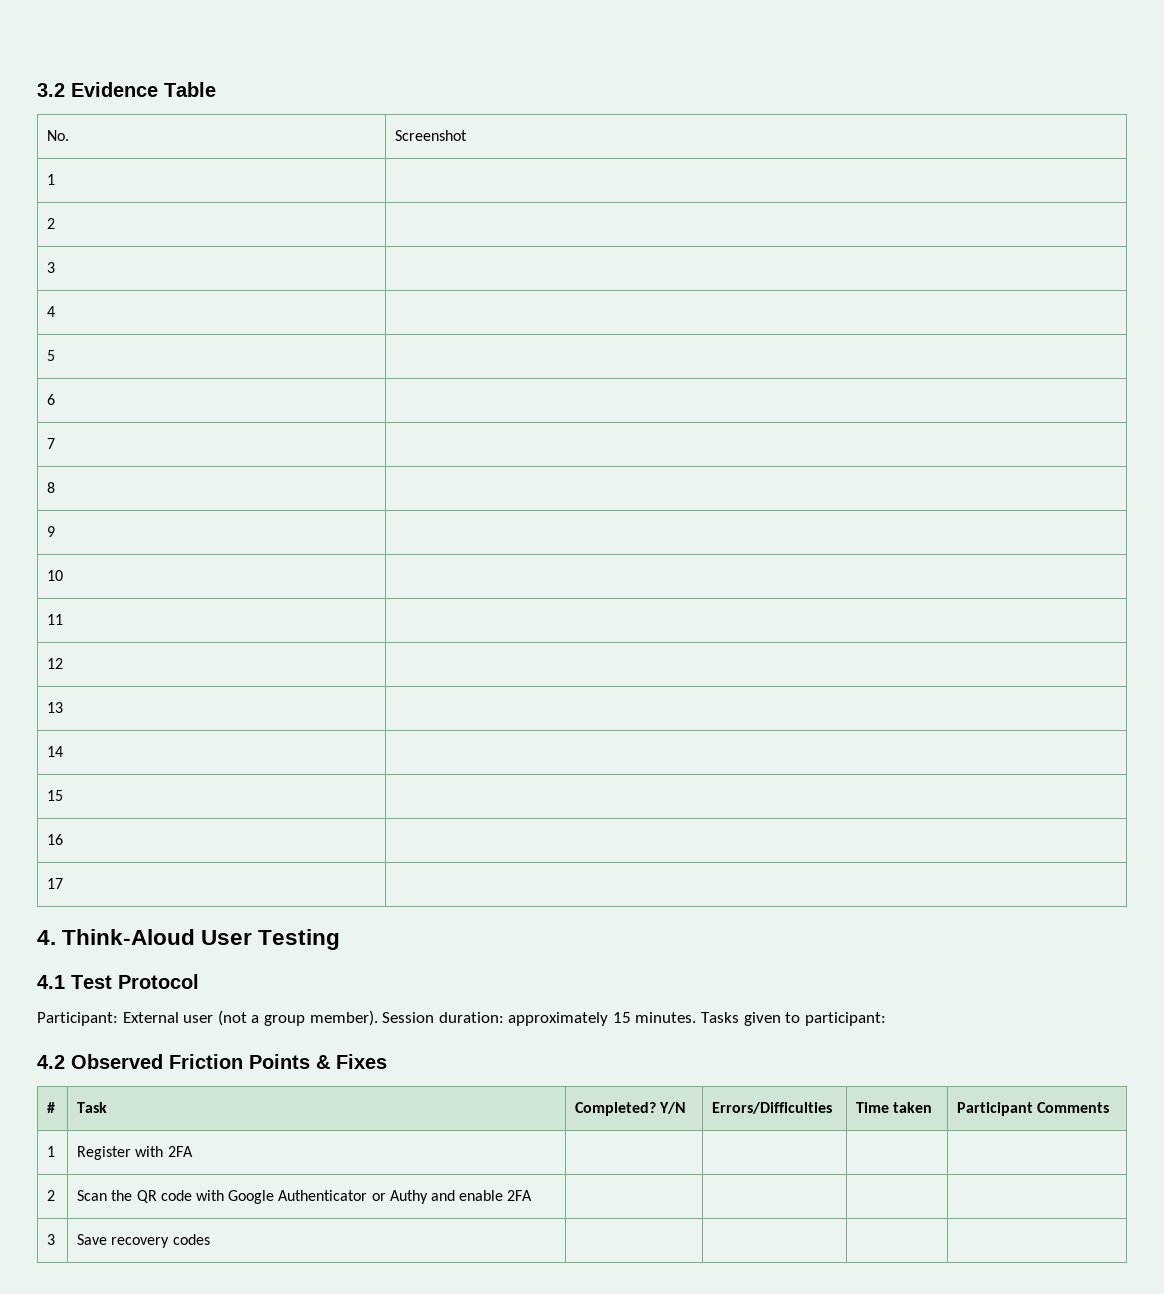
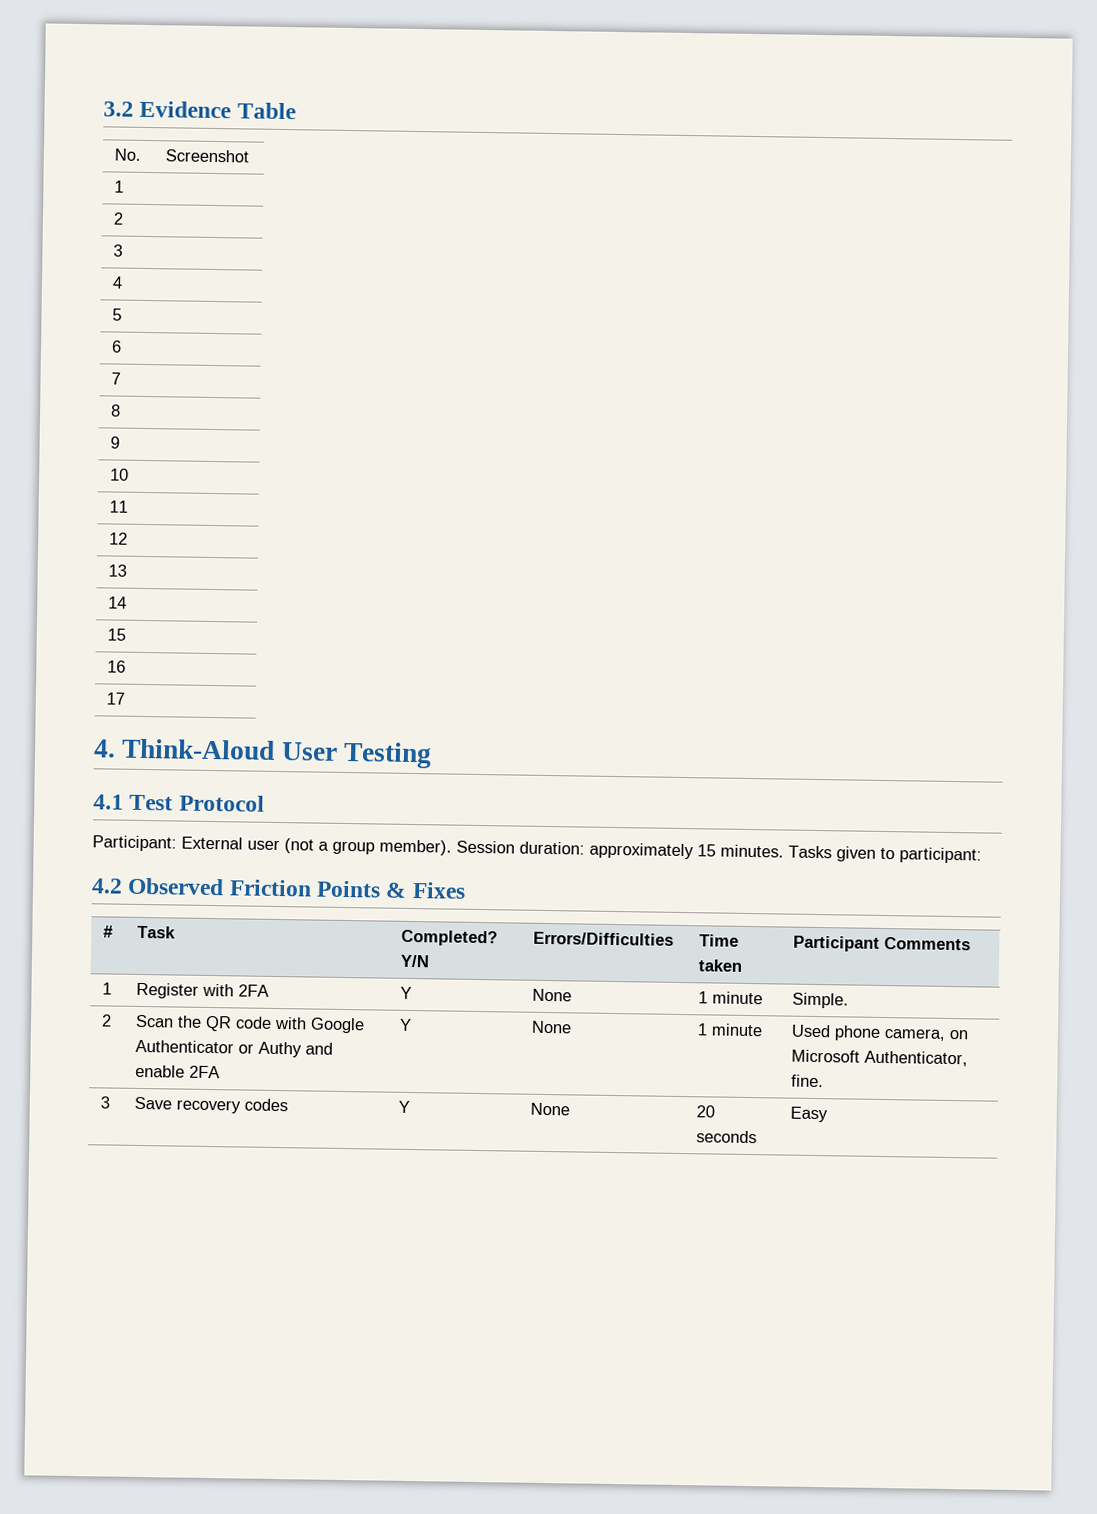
(193, 1151) | | | -> [400,986,413,1000] [532,988,573,1002] [698,991,764,1005] [792,992,850,1009] Y | None | 1 minute | Simple.
(533, 1195) | | | -> [399,1018,413,1032] [531,1020,573,1034] [697,1023,764,1037] [791,1024,969,1041] [791,1049,969,1067] [791,1074,825,1088] Y | None | 1 minute | Used phone camera, on Microsoft Authenticator, fine.
(210, 1239) | | | -> [398,1100,411,1113] [530,1102,571,1116] [696,1105,716,1118] [696,1130,758,1144] [790,1106,829,1123] Y | None | 20 seconds | Easy

